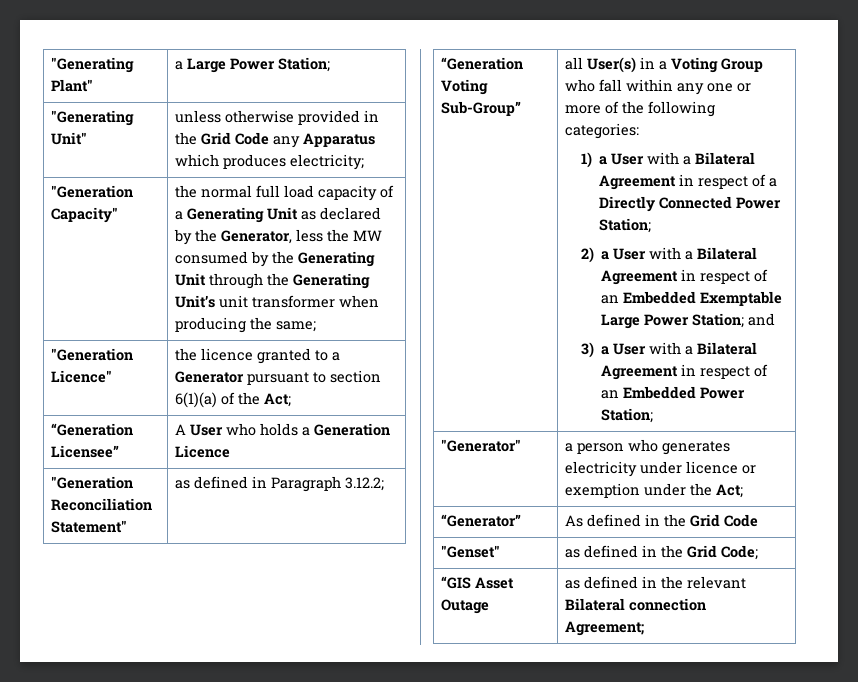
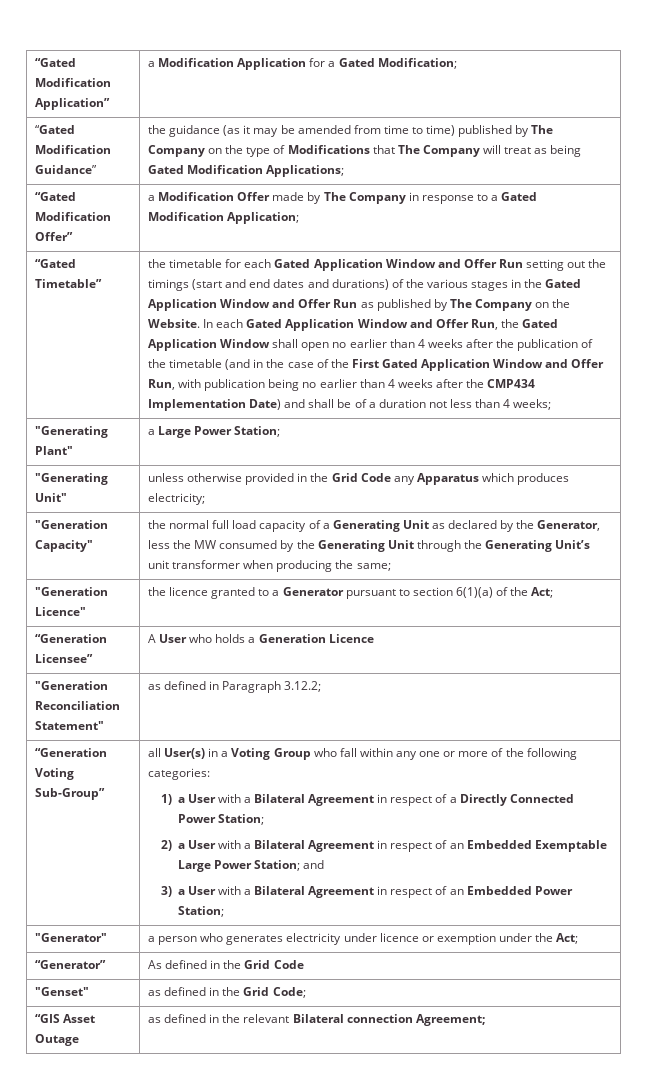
(51, 65) none -> [35,58,77,67] [35,78,112,87] [35,98,111,110] [148,58,457,70] [35,125,76,134] [35,145,112,154] [35,165,98,174] [148,125,554,137] [148,145,582,157] [148,165,345,177] [35,192,77,201] [35,212,112,221] [35,232,74,241] [148,192,538,204] [148,212,300,224] [35,259,77,268] [35,279,103,288] [148,259,607,271] [148,279,582,291] [148,299,571,311] [148,319,559,331] [148,339,594,351] [148,359,605,371] [148,379,536,391] [148,399,552,411] “Gated Modification Application” | a Modification Application for a Gated Modification; // “Gated Modification Guidance” | the guidance (as it may be amended from time to time) published by The Company on the type of Modifications that The Company will treat as being Gated Modification Applications; // “Gated Modification Offer” | a Modification Offer made by The Company in response to a Gated Modification Application; // “Gated Timetable” | the timetable for each Gated Application Window and Offer Run setting out the timings (start and end dates and durations) of the various stages in the Gated Application Window and Offer Run as published by The Company on the Website. In each Gated Application Window and Offer Run, the Gated Application Window shall open no earlier than 4 weeks after the publication of the timetable (and in the case of the First Gated Application Window and Offer Run, with publication being no earlier than 4 weeks after the CMP434 Implementation Date) and shall be of a duration not less than 4 weeks; //

